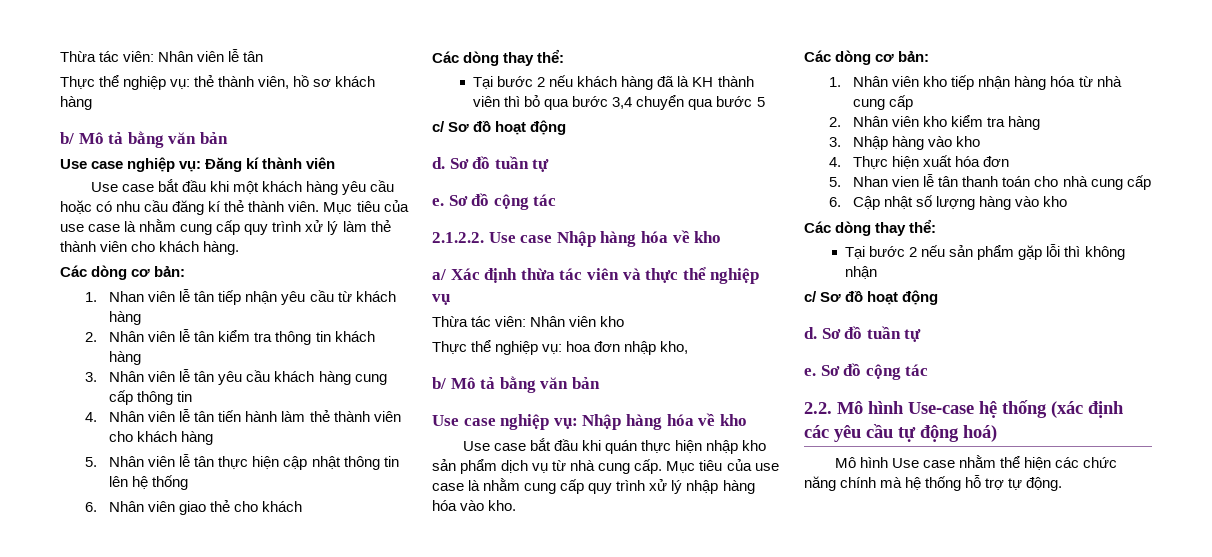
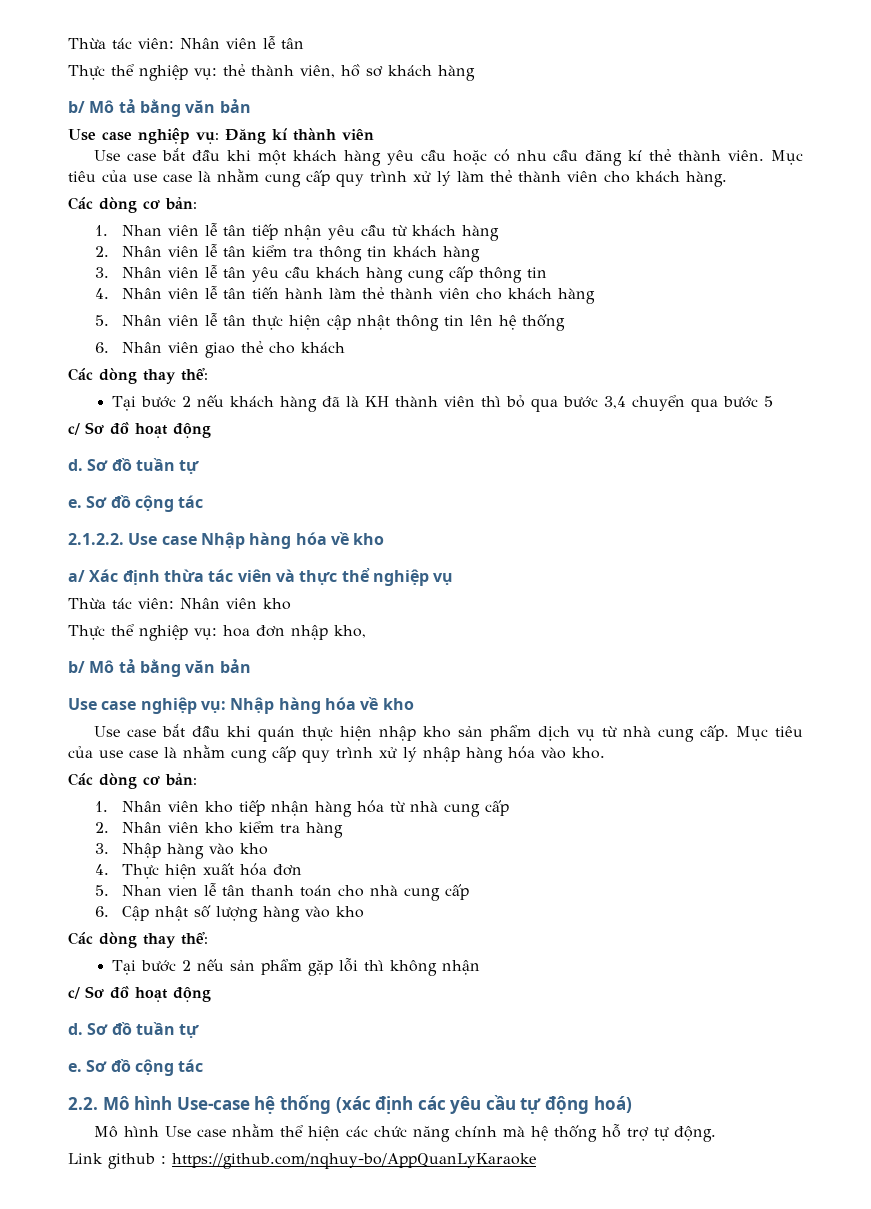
(1063, 484) none -> [68,1153,536,1169] // Link github : https://github.com/nqhuy-bo/AppQuanLyKaraoke

